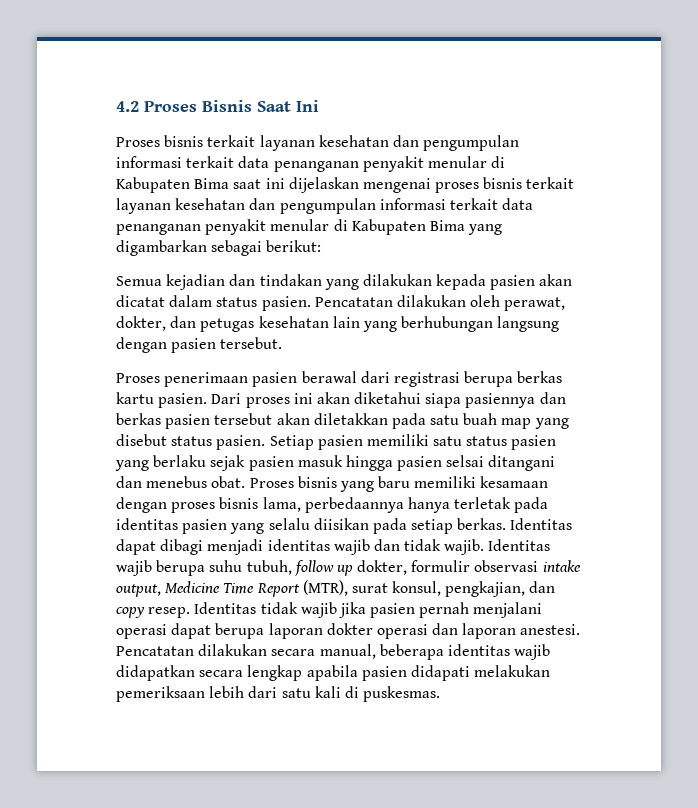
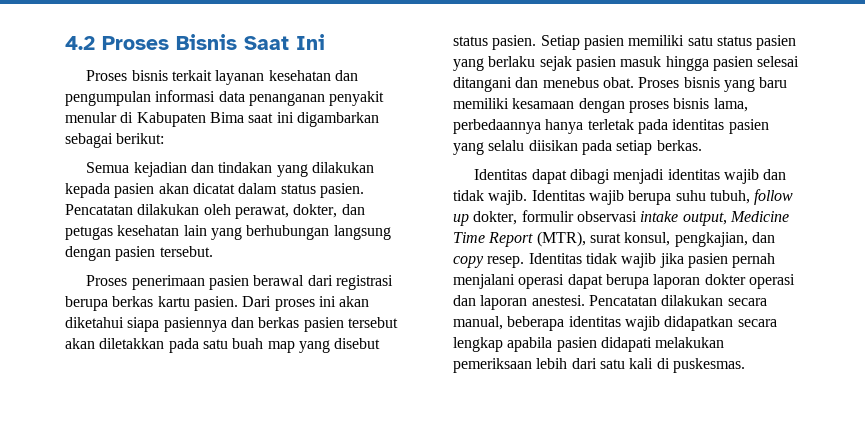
[186,156,235,168] terkait -> (216, 96) none
[288,177,575,193] [116,198,534,214] [116,219,503,235] dijelaskan mengenai proses bisnis terkait layanan kesehatan dan pengumpulan informasi terkait data penanganan penyakit menular di Kabupaten Bima yang -> (294, 117) none
[446,455,485,467] selsai -> [757,56,800,67] selesai
(507, 524) none -> (702, 145) //

